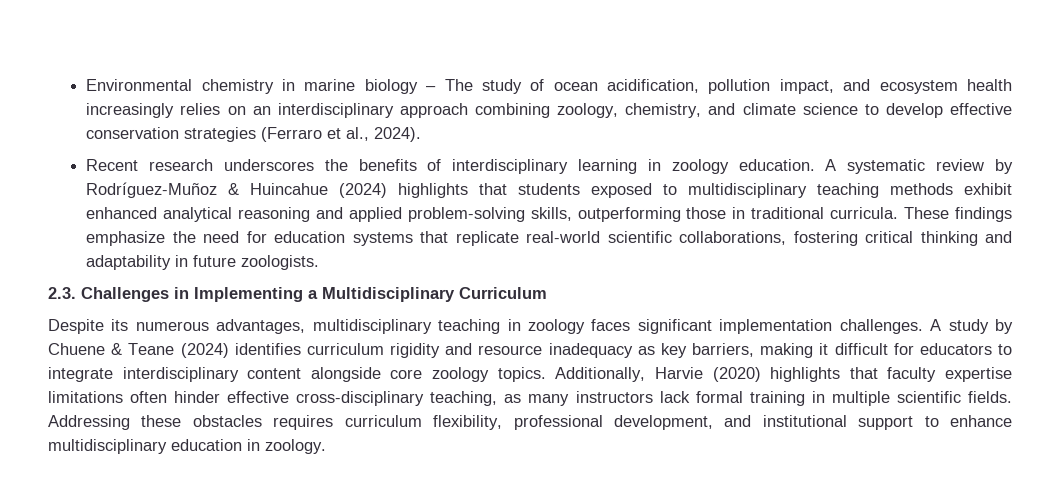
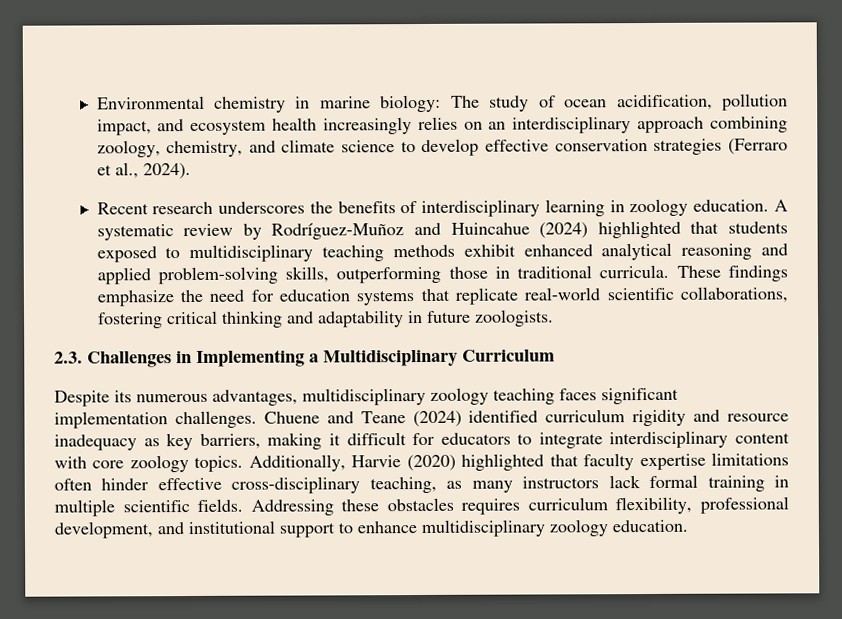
[364,79,437,94] biology – -> [380,94,442,113] biology:
[228,183,240,195] & -> [413,222,441,236] and
[398,183,469,198] highlights -> [597,220,681,239] highlighted
[438,319,585,334] teaching in zoology -> [430,387,555,405] zoology teaching
[930,319,1014,334] [48,343,123,355] A study by Chuene & -> [263,411,354,424] Chuene and
[234,343,301,355] identifies -> [468,410,539,423] identified
[310,367,381,382] alongside -> [54,456,87,469] with
[770,367,841,382] highlights -> [461,453,545,471] highlighted
[171,439,326,454] education in zoology. -> [549,519,688,537] zoology education.

